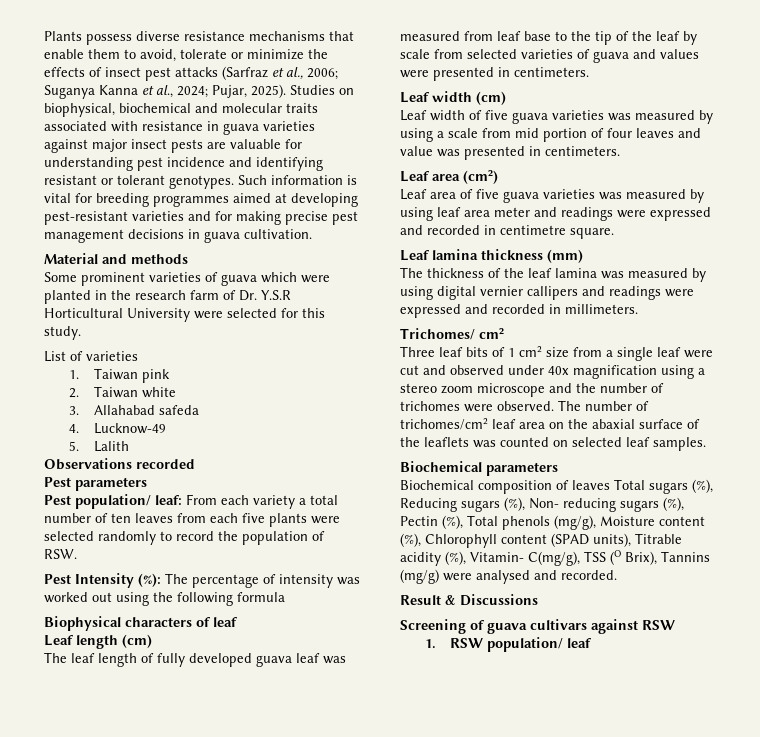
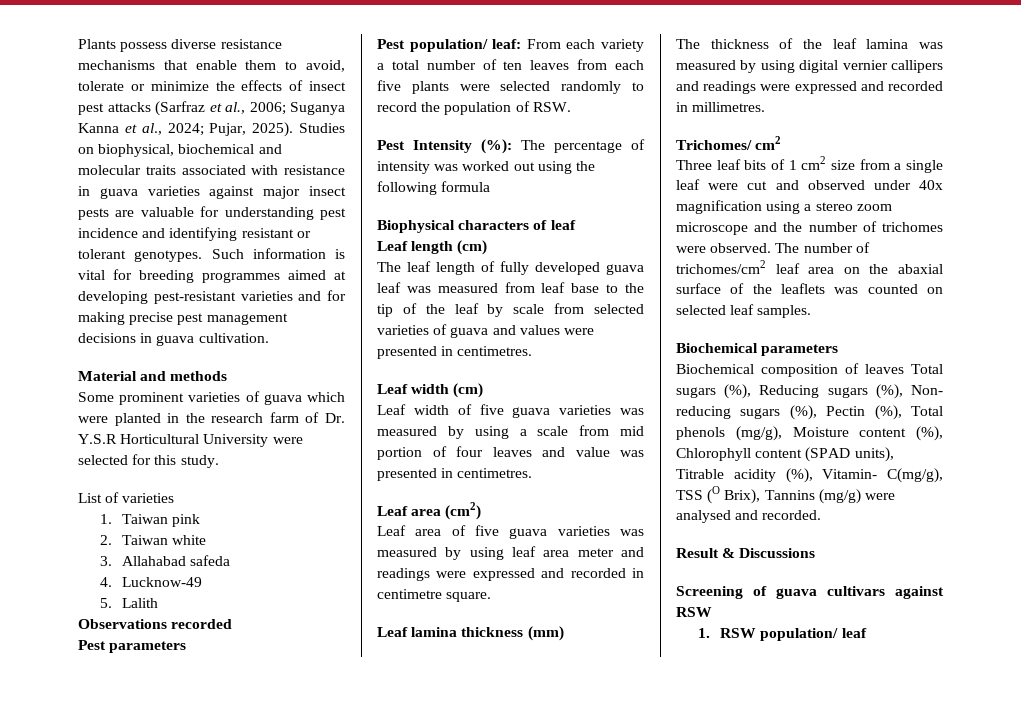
[514,67,589,77] centimeters. -> [457,346,533,356] centimetres.
[545,146,620,156] centimeters. -> [457,468,533,478] centimetres.
[565,304,638,314] millimeters. -> [692,102,766,112] millimetres.

